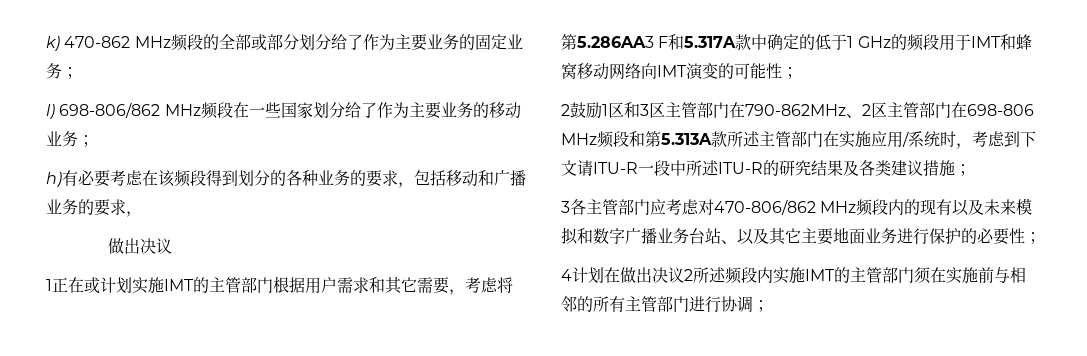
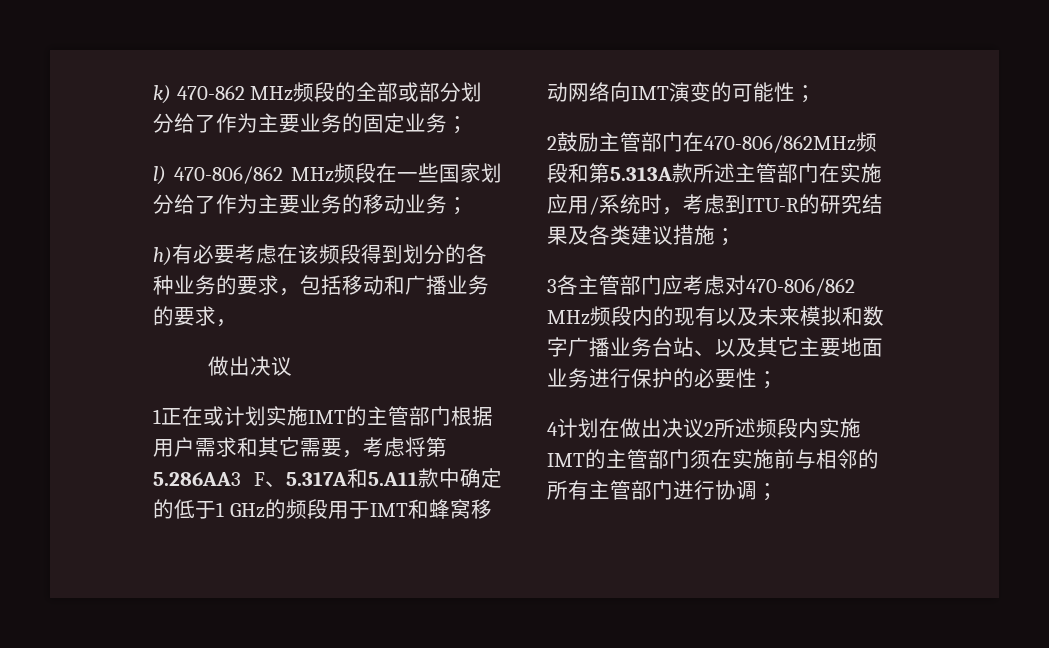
[59,102,161,118] 698-806/862 -> [174,166,283,184] 470-806/862
[668,34,737,50] 和5.317A -> [265,468,418,488] 、5.317A和5.A11
[602,102,1034,118] [561,133,597,145] 1区和3区主管部门在790-862MHz、2区主管部门在698-806 MHz -> [599,132,856,153] 主管部门在470-806/862MHz
[1020,131,1036,147] [561,160,719,176] 下文请ITU-R一段中所述 -> (746, 204) none

